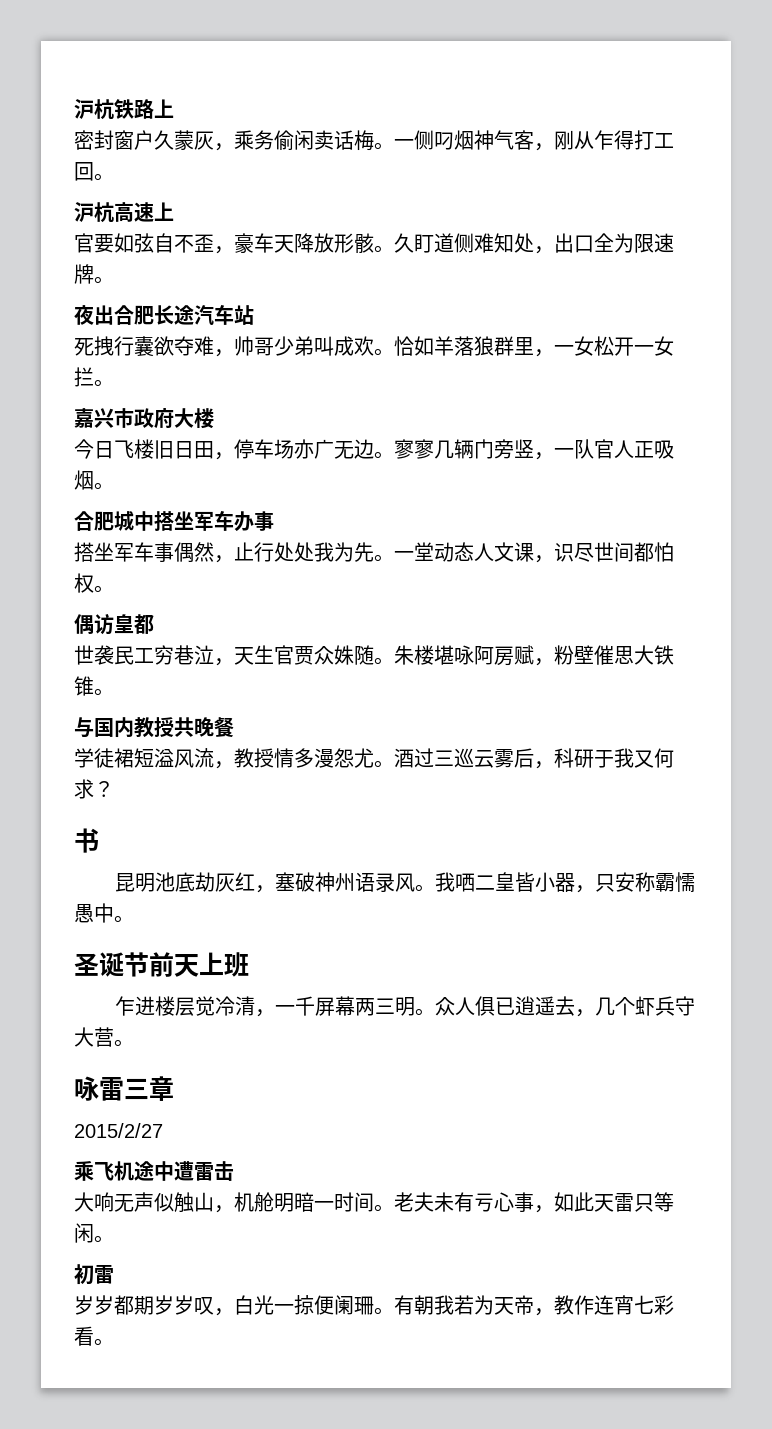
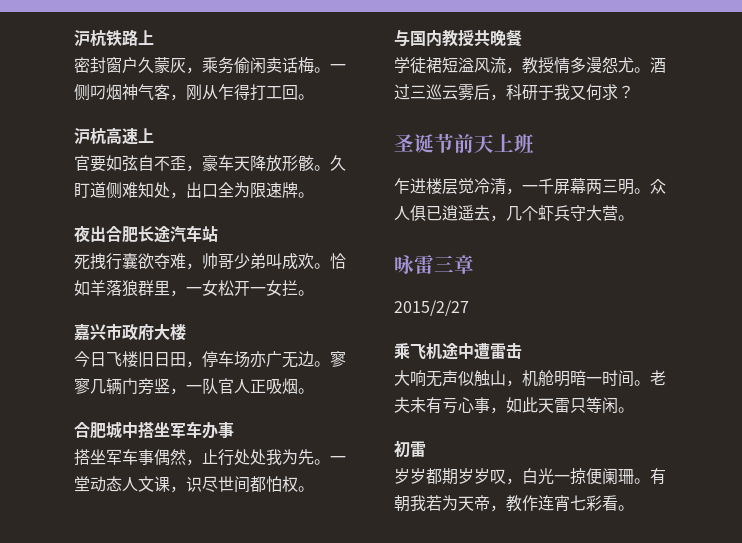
[74,614,154,635] [74,645,674,666] [74,676,114,696] // 偶访皇都 // 世袭民工穷巷泣，天生官贾众姝随。朱楼堪咏阿房赋，粉壁催思大铁锥。 -> (314, 489) none
[74,828,99,853] [114,872,695,893] [74,903,134,923] // 书 // 昆明池底劫灰红，塞破神州语录风。我哂二皇皆小器，只安称霸懦愚中。 -> (634, 92) none

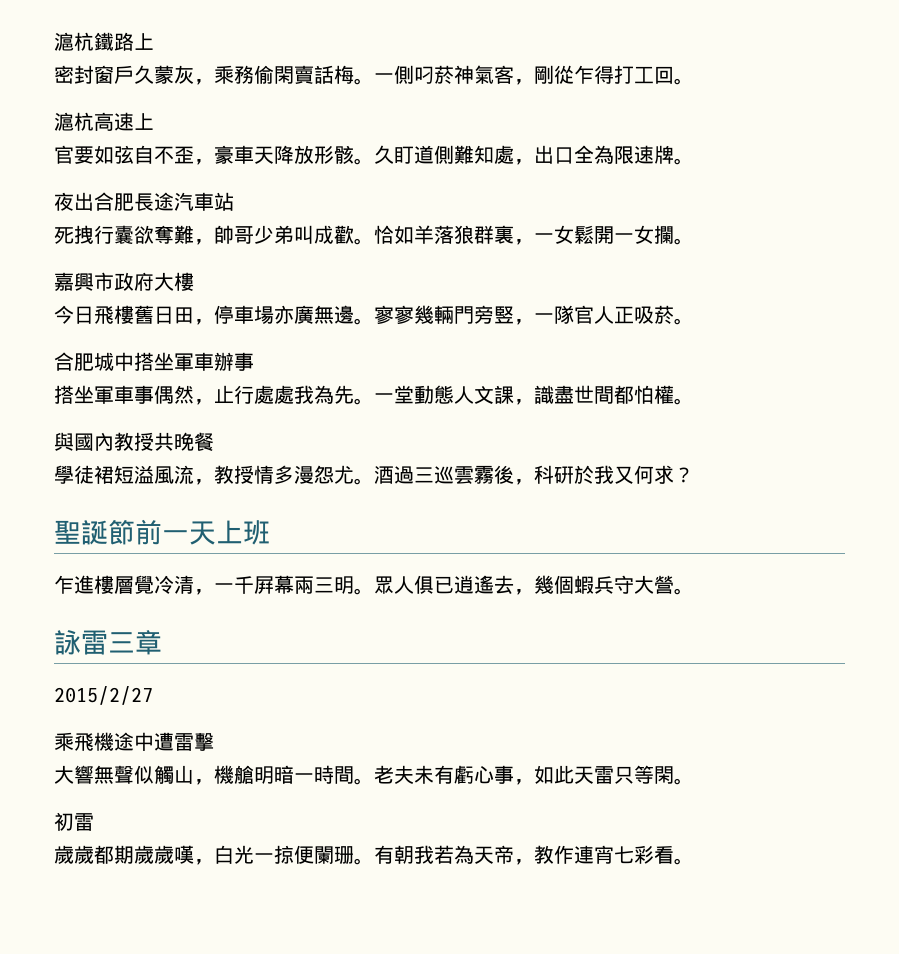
[74,30,122,47] 沪杭铁 -> [54,32,114,51] 滬杭鐵
[122,57,138,73] 户 -> [114,65,134,84] 戶
[218,57,346,74] [74,84,218,101] 务偷闲卖话梅。一侧叼烟神气客，刚从 -> [234,65,574,85] 務偷閑賣話梅。一側叼菸神氣客，剛從
[74,128,90,145] 沪 -> [54,112,74,131] 滬
[218,155,234,171] 车 -> [234,145,254,164] 車
[106,182,170,199] 侧难知处 -> [434,145,514,164] 側難知處
[234,182,250,198] 为 -> [594,145,614,164] 為
[138,225,202,243] 长途汽车 -> [134,192,214,211] 長途汽車
[154,253,218,270] 夺难，帅 -> [154,225,234,245] 奪難，帥
[298,253,314,269] 欢 -> [334,225,354,244] 歡
[154,280,298,297] 里，一女松开一女拦 -> [494,225,674,245] 裏，一女鬆開一女攔
[90,324,106,340] 兴 -> [74,273,94,291] 興
[170,323,186,341] 楼 -> [174,272,194,291] 樓
[106,351,154,367] 飞楼旧 -> [94,305,154,324] 飛樓舊
[218,351,346,368] [74,378,218,395] 车场亦广无边。寥寥几辆门旁竖，一队 -> [234,305,574,325] 車場亦廣無邊。寥寥幾輛門旁竪，一隊
[282,378,298,394] 烟 -> [654,305,674,324] 菸
[170,421,218,439] 军车办 -> [174,352,234,371] 軍車辦
[106,449,138,465] 军车 -> [94,385,134,404] 軍車
[234,449,346,465] [74,476,314,493] [394,30,442,47] 处处我为先。一堂动态人文课，识尽世间都怕权。 // 与国内 -> [254,385,694,405] [54,432,114,451] 處處我為先。一堂動態人文課，識盡世間都怕權。 // 與國內
[394,57,410,73] 学 -> [54,465,74,484] 學
[474,58,490,73] 风 -> [154,466,174,484] 風
[394,84,554,101] 过三巡云雾后，科研于 -> [394,465,594,485] 過三巡雲霧後，科硏於
[394,133,474,153] 圣诞节前 -> [54,519,189,545] 聖誕節前一
[410,178,474,194] 进楼层觉 -> [74,575,154,594] 進樓層覺
[554,178,666,195] [394,205,634,222] [394,254,414,274] 屏幕两三明。众人俱已逍遥去，几个虾兵守大营。 // 咏 -> [254,575,694,595] [54,630,81,655] 屛幕兩三明。眾人俱已逍遙去，幾個蝦兵守大營。 // 詠
[410,343,442,359] 飞机 -> [74,732,114,751] 飛機
[506,342,522,359] [394,370,634,387] 击 // 大响无声似触山，机舱明暗一时间 -> [194,732,214,751] [54,765,354,785] 擊 // 大響無聲似觸山，機艙明暗一時間
[442,398,458,414] 亏 -> [454,765,474,784] 虧
[602,397,618,414] 闲 -> [654,766,674,784] 閑
[394,468,506,485] 岁岁都期岁岁叹 -> [54,845,194,864] 歲歲都期歲歲嘆
[602,468,618,485] 阑 -> [314,846,334,864] 闌
[442,495,458,511] 为 -> [454,845,474,864] 為
[538,495,554,511] 连 -> [574,845,594,864] 連

